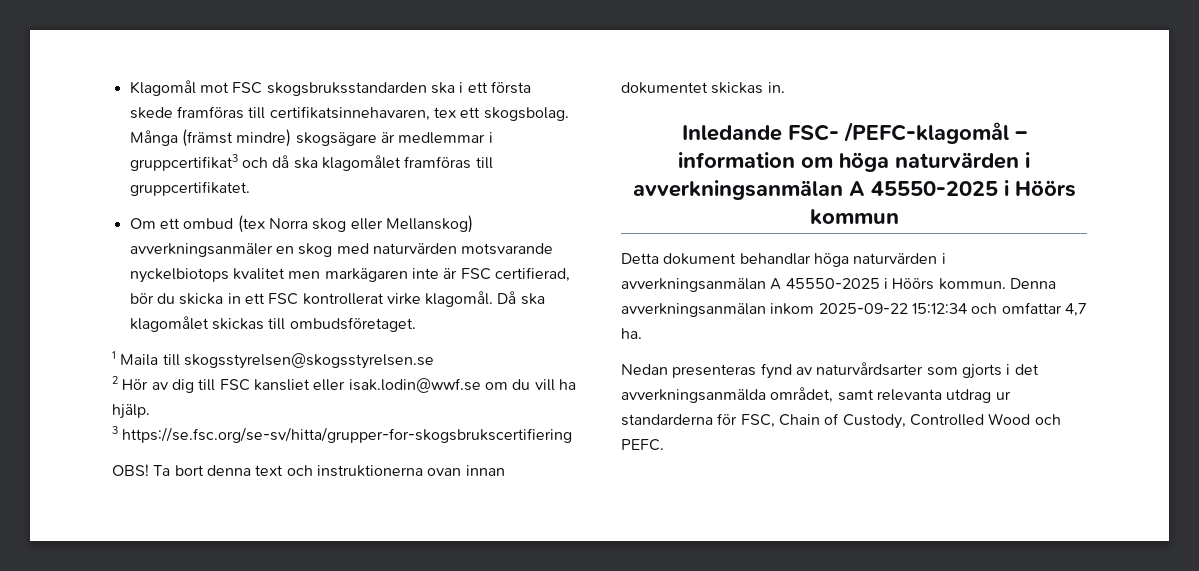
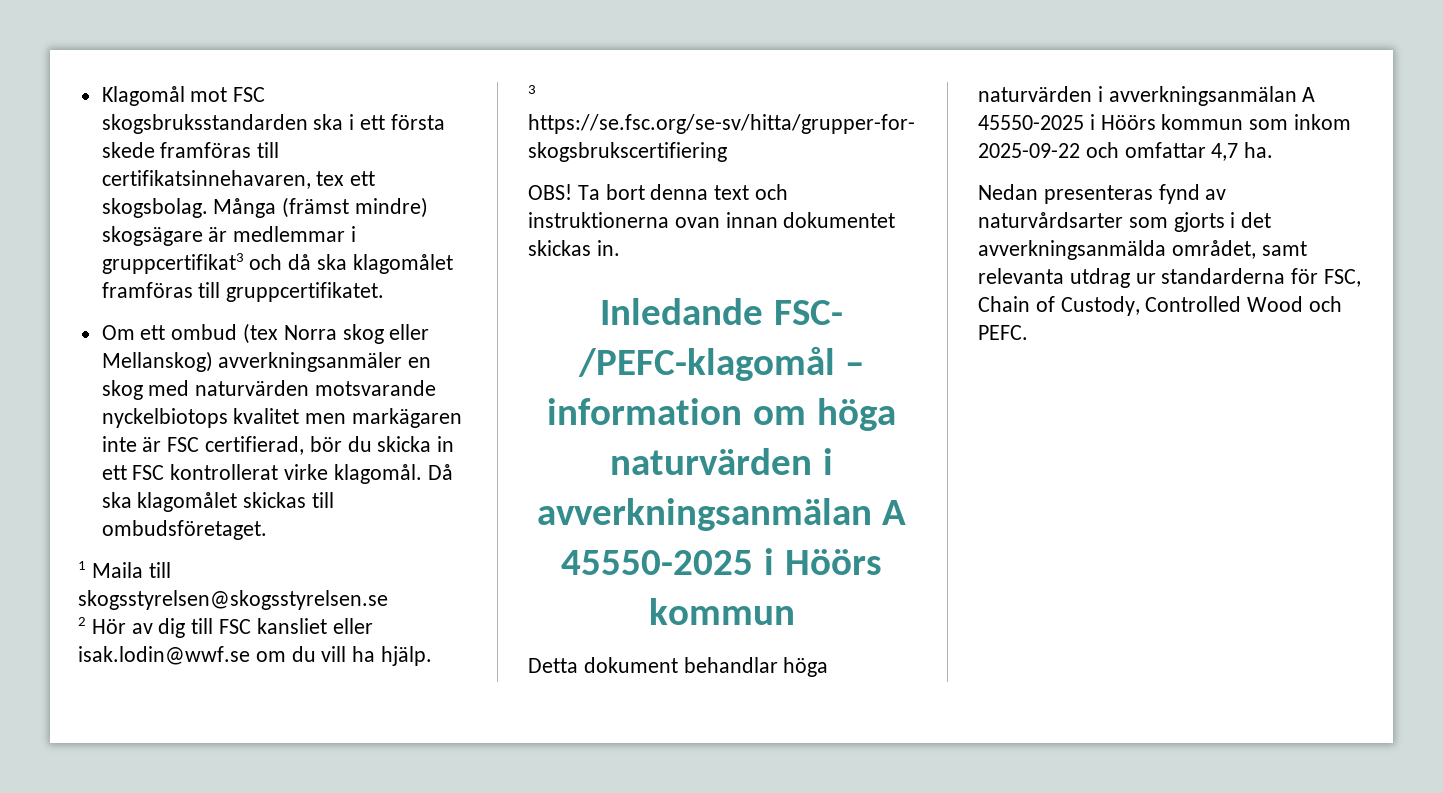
[938,278,1056,290] [621,303,766,317] kommun. Denna avverkningsanmälan -> [1161,114,1289,130] kommun som
[911,303,967,314] 15:12:34 -> (1080, 150) none

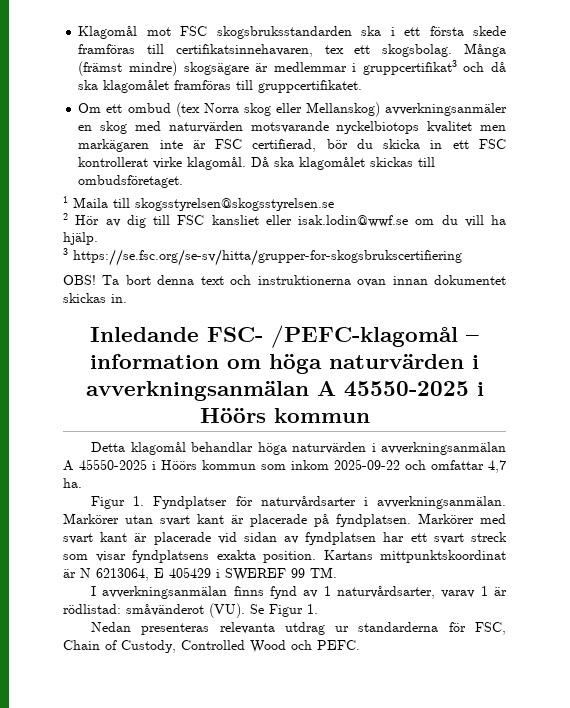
[583,657,678,673] dokument -> [130,442,186,455] klagomål
[978,184,1227,204] [978,212,1272,232] [978,240,1307,260] Nedan presenteras fynd av naturvårdsarter som gjorts i det avverkningsanmälda området, samt -> [91,496,506,509] [63,513,506,527] [63,532,508,545] [63,550,506,563] [63,567,337,581] [91,586,508,599] [63,603,318,618] [91,622,210,635] Figur 1. Fyndplatser för naturvårdsarter i avverkningsanmälan. Markörer utan svart kant är placerade på fyndplatsen. Markörer med svart kant är placerade vid sidan av fyndplatsen har ett svart streck som visar fyndplatsens exakta position. Kartans mittpunktskoordinat är N 6213064, E 405429 i SWEREF 99 TM. // I avverkningsanmälan finns fynd av 1 naturvårdsarter, varav 1 är rödlistad: småvänderot (VU). Se Figur 1. // Nedan presenteras

